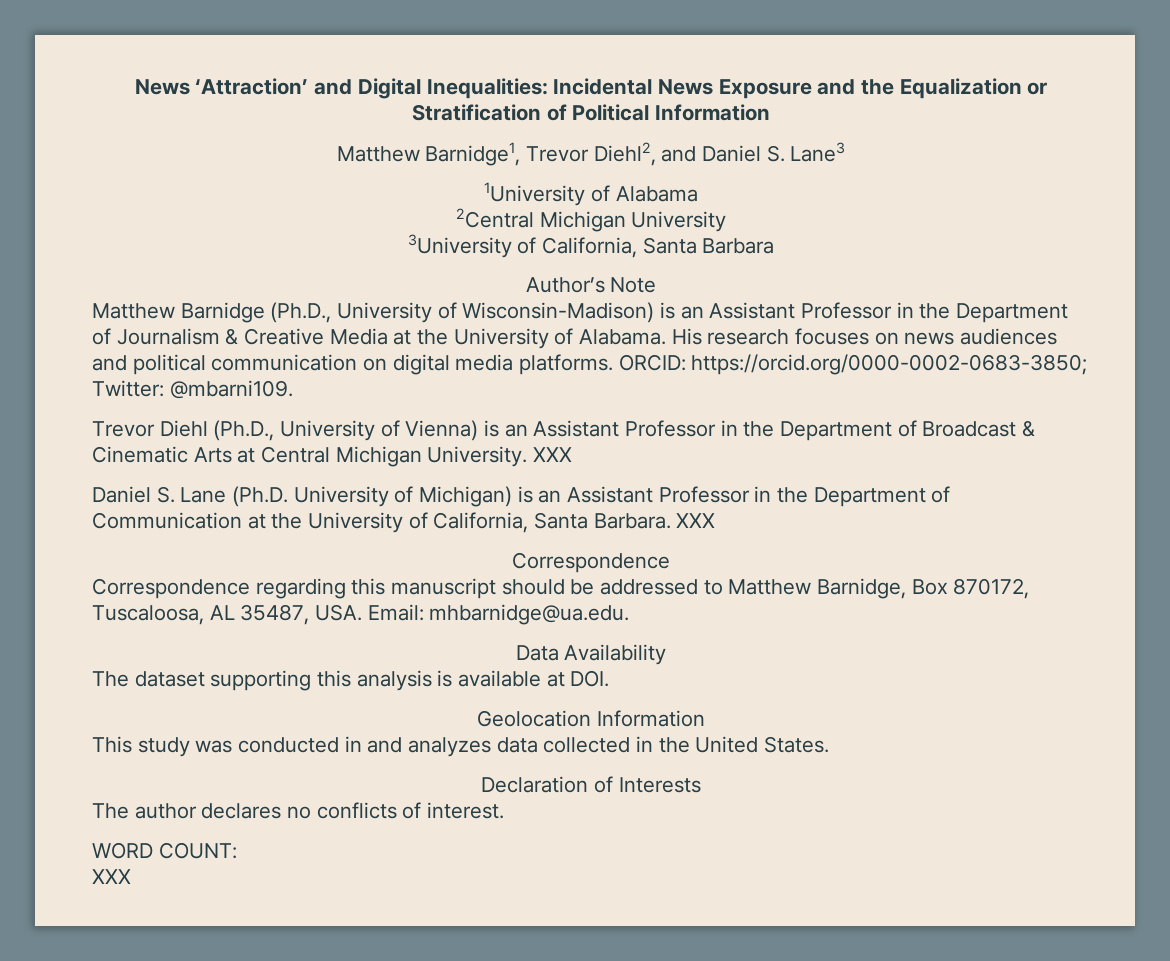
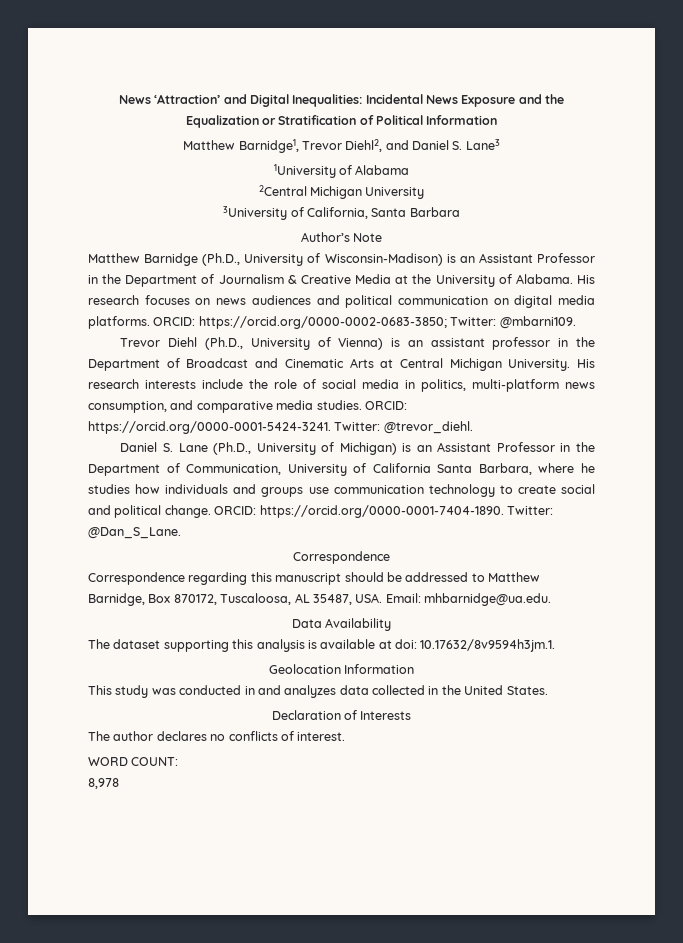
[533,420,717,437] Assistant Professor -> [430,337,551,350] assistant professor
[1022,421,1036,437] & -> [255,358,279,368] and
[533,447,573,462] XXX -> [577,359,595,368] [88,379,595,392] [88,400,407,413] [88,421,473,434] His research interests include the role of social media in politics, multi-platform news consumption, and comparative media studies. ORCID: https://orcid.org/0000-0001-5424-3241. Twitter: @trevor_diehl.
[232,486,289,507] (Ph.D. -> [213,442,252,455] (Ph.D.,
[92,512,716,533] Communication at the University of California, Santa Barbara. XXX -> [186,463,595,476] [88,484,595,497] [88,505,553,518] [88,527,181,539] Communication, University of California Santa Barbara, where he studies how individuals and groups use communication technology to create social and political change. ORCID: https://orcid.org/0000-0001-7404-1890. Twitter: @Dan_S_Lane.
[570,670,610,687] DOI. -> [395,639,556,652] doi: 10.17632/8v9594h3jm.1.
[92,869,131,884] XXX -> [88,778,119,789] 8,978

